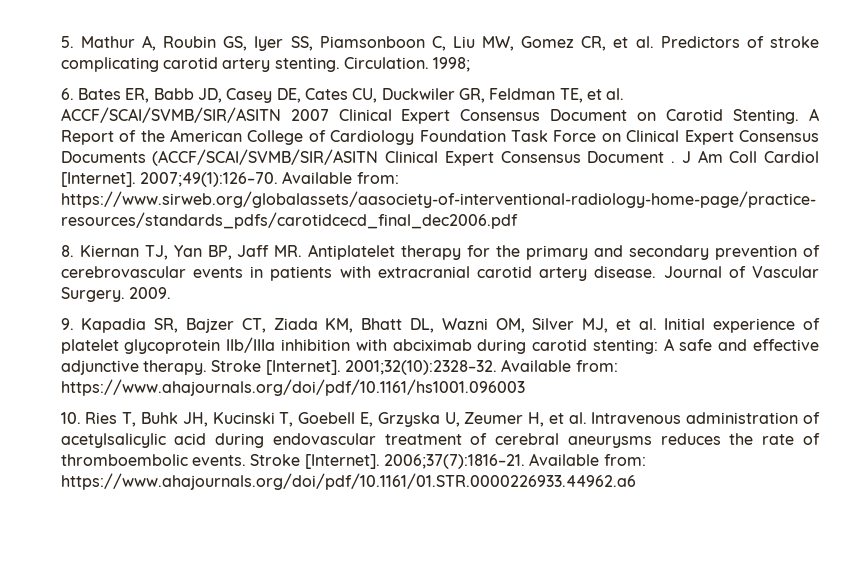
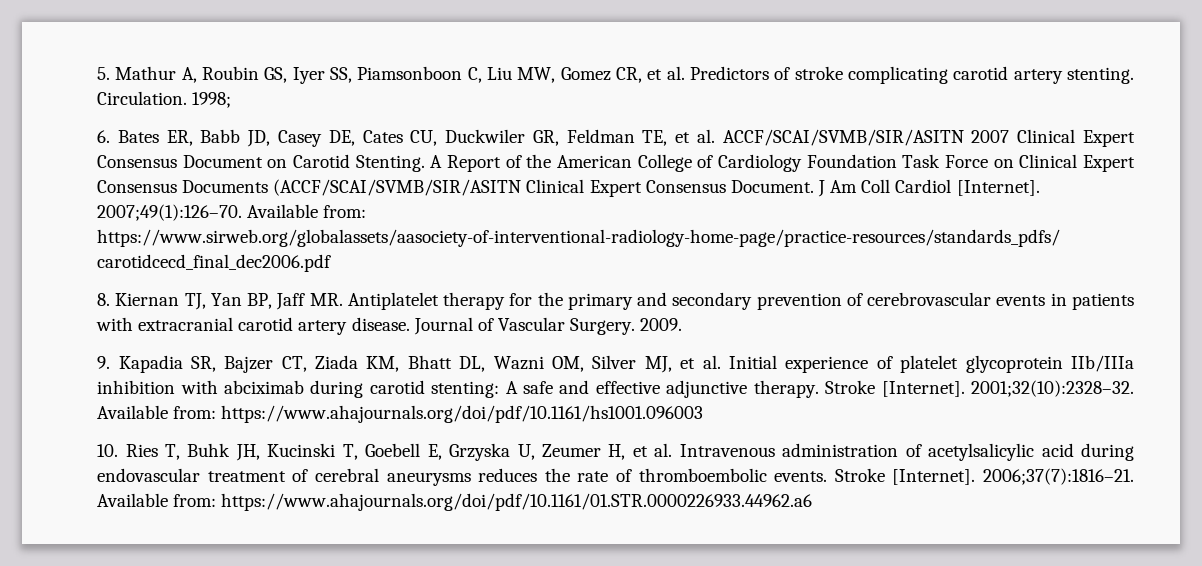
[587,151,676,163] Document . -> [730,180,814,193] Document.

